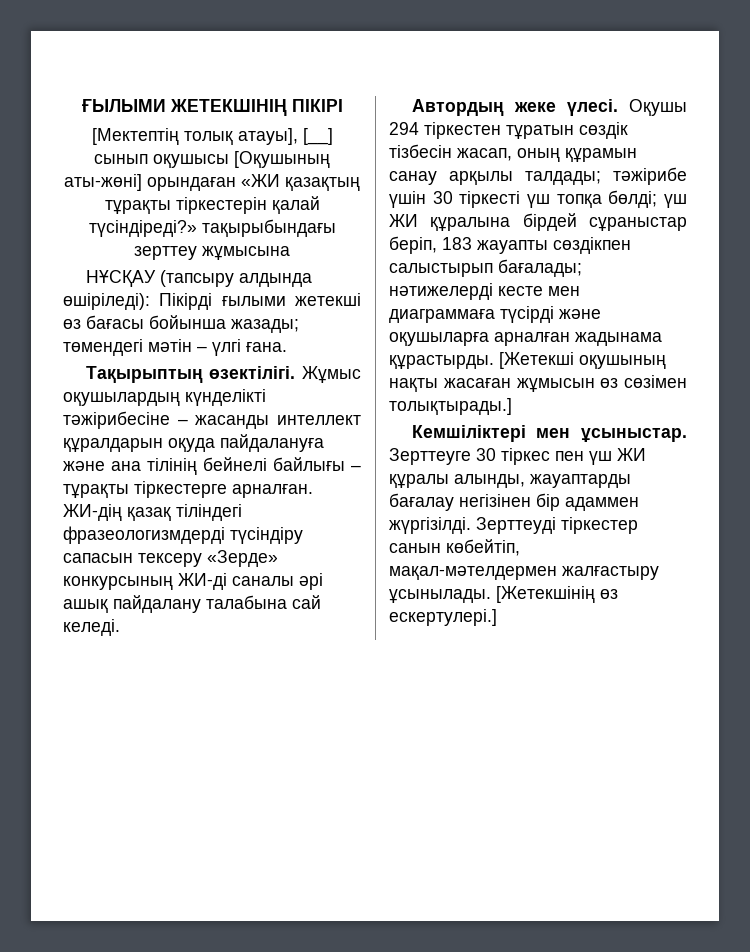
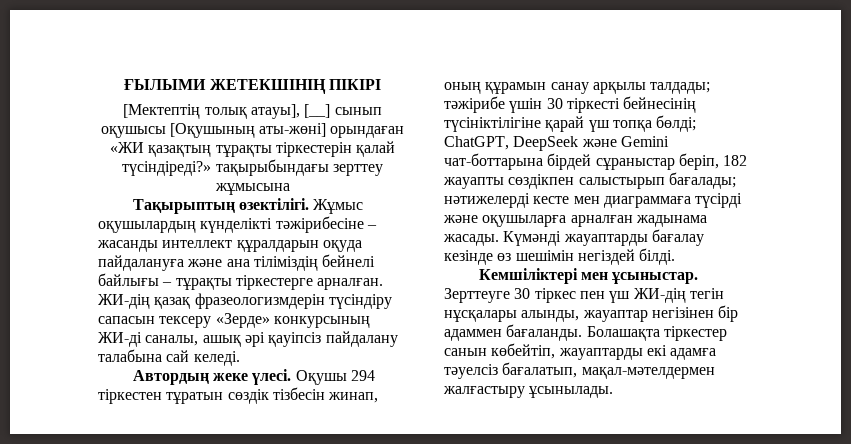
[85,270,312,287] [63,293,361,310] [63,315,299,333] [63,339,287,356] // НҰСҚАУ (тапсыру алдында өшіріледі): Пікірді ғылыми жетекші өз бағасы бойынша жазады; төмендегі мәтін – үлгі ғана. -> (290, 189) none
[147,458,197,475] тілінің -> [253,256,318,271] тіліміздің
[176,504,242,521] [63,526,225,544] тіліндегі фразеологизмдерді -> [194,293,325,309] фразеологизмдерін
[232,573,323,590] [63,599,108,613] саналы әрі ашық -> [145,332,322,347] саналы, ашық әрі қауіпсіз
[457,148,512,161] жасап, -> [328,392,379,403] жинап,
[527,190,687,208] [389,214,511,231] үш топқа бөлді; үш ЖИ құралына -> [623,96,697,113] [444,115,697,132] [444,136,669,151] [444,153,543,170] бейнесінің түсініктілігіне қарай үш топқа бөлді; ChatGPT, DeepSeek және Gemini чат-боттарына
[442,237,472,250] 183 -> [723,155,748,166] 182
[389,352,666,369] [389,375,687,392] [389,398,512,415] құрастырды. [Жетекші оқушының нақты жасаған жұмысын өз сөзімен толықтырады.] -> [443,229,704,246] [444,248,676,265] жасады. Күмәнді жауаптарды бағалау кезінде өз шешімін негіздей білді.
[617,448,646,461] [389,474,631,488] [389,493,454,511] ЖИ құралы алынды, жауаптарды бағалау -> [633,288,724,303] [444,310,648,322] ЖИ-дің тегін нұсқалары алынды, жауаптар
[389,517,556,534] жүргізілді. Зерттеуді -> [506,324,660,341] бағаланды. Болашақта
[389,566,659,580] [389,586,618,603] [389,609,497,626] мақал-мәтелдермен жалғастыру ұсынылады. [Жетекшінің өз ескертулері.] -> [558,345,717,360] [444,362,715,379] [443,386,614,398] жауаптарды екі адамға тәуелсіз бағалатып, мақал-мәтелдермен жалғастыру ұсынылады.

